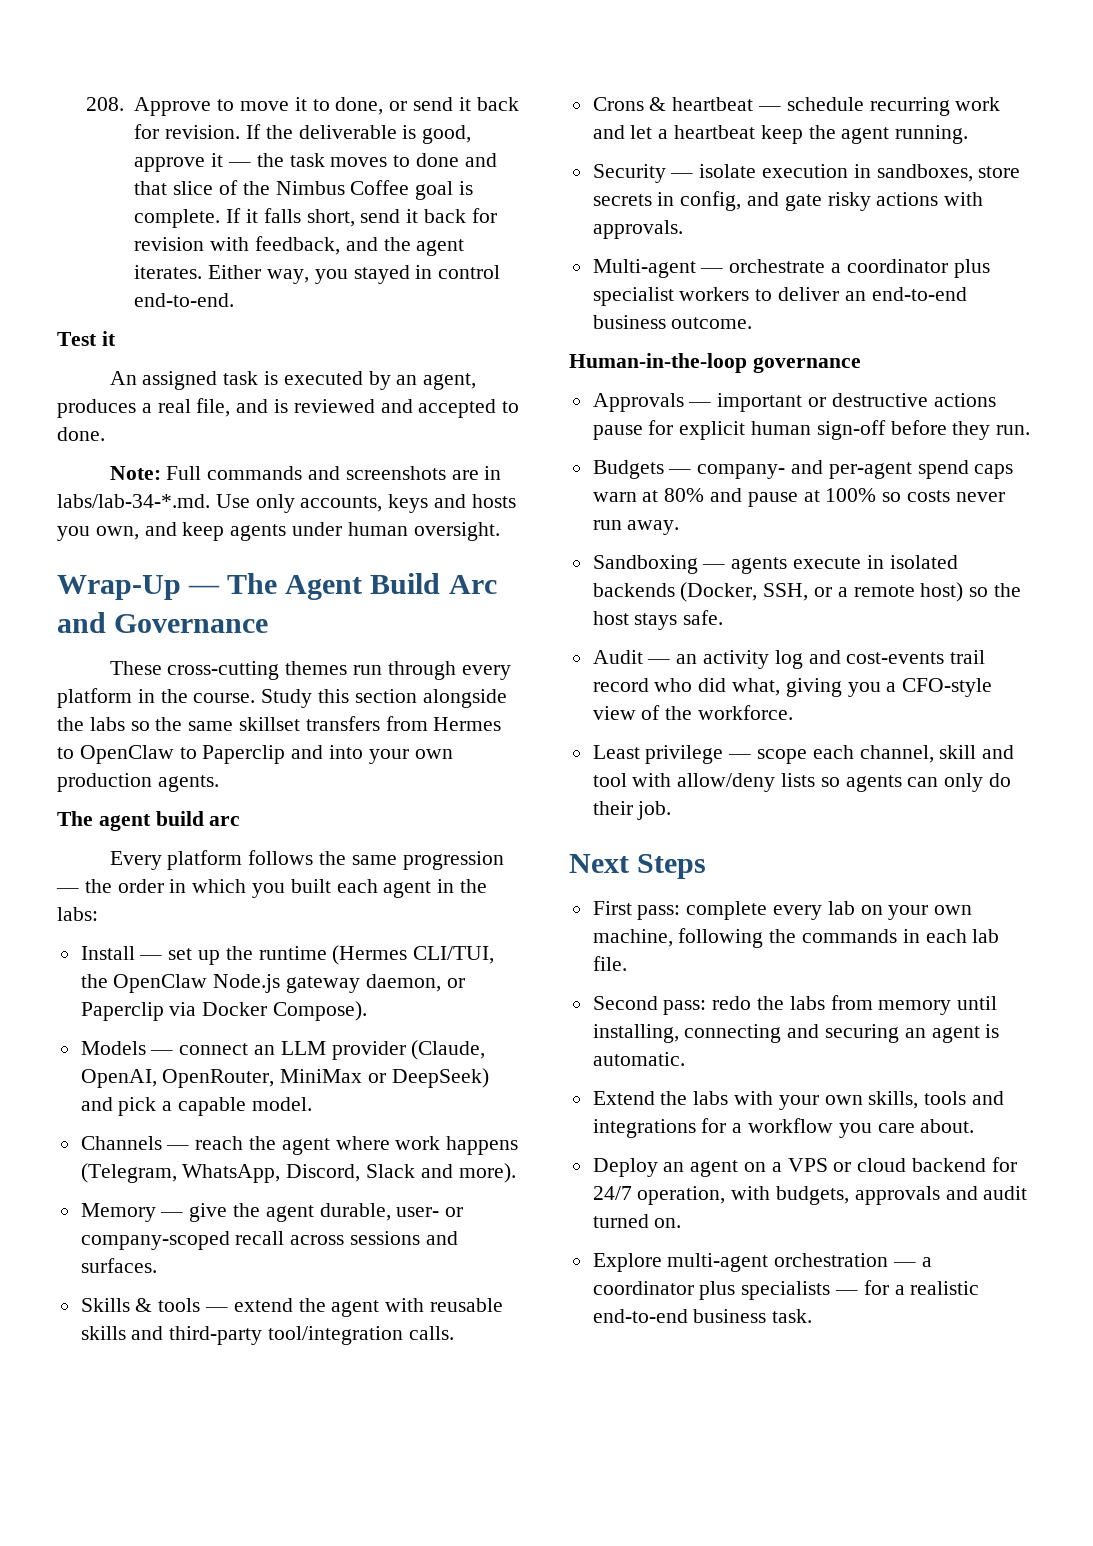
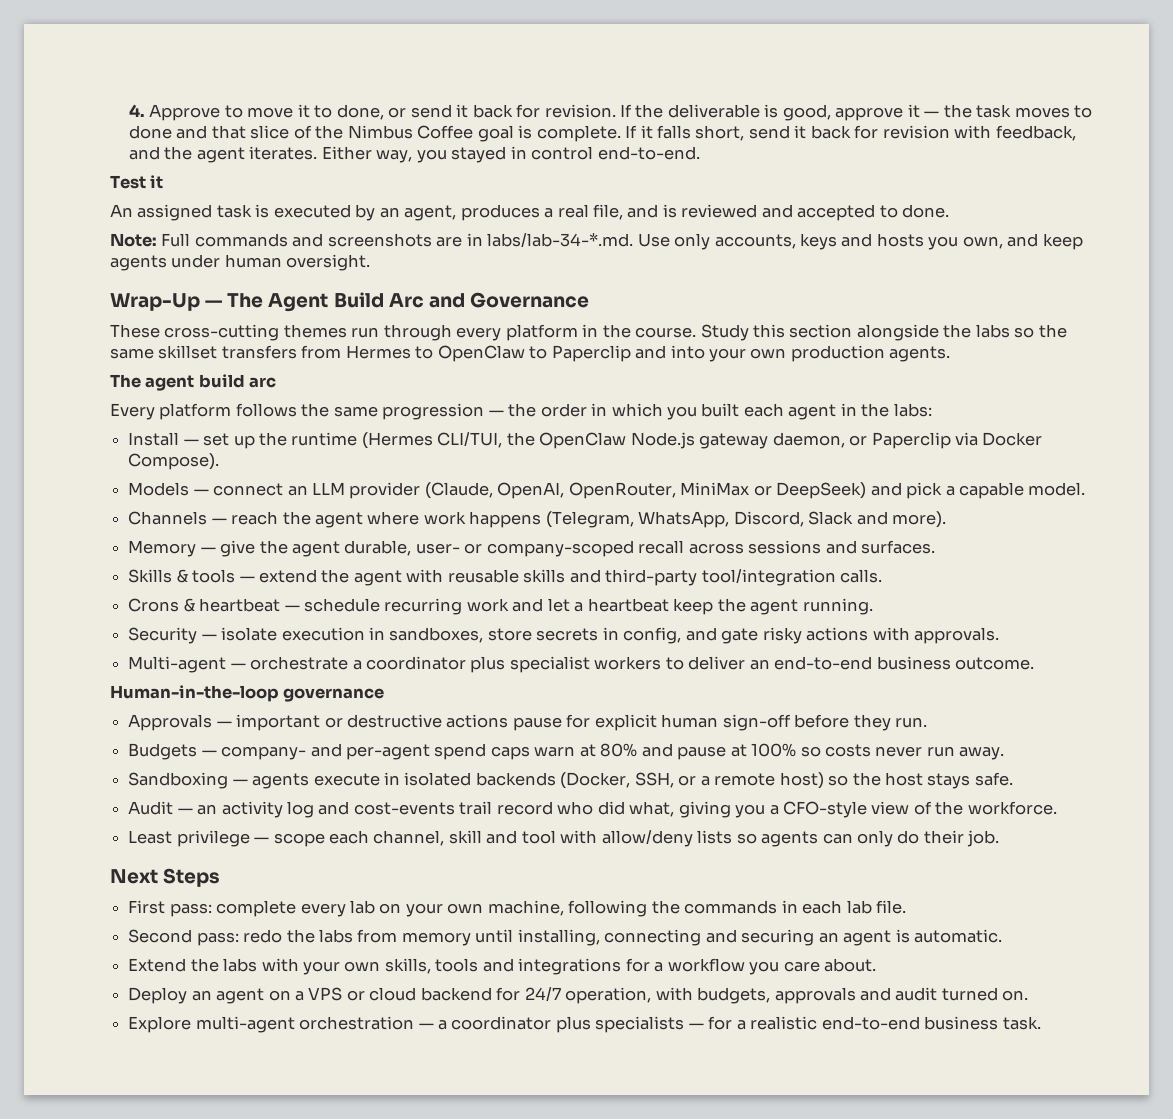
[85,97,124,111] 208. -> [129,104,146,117] 4.

